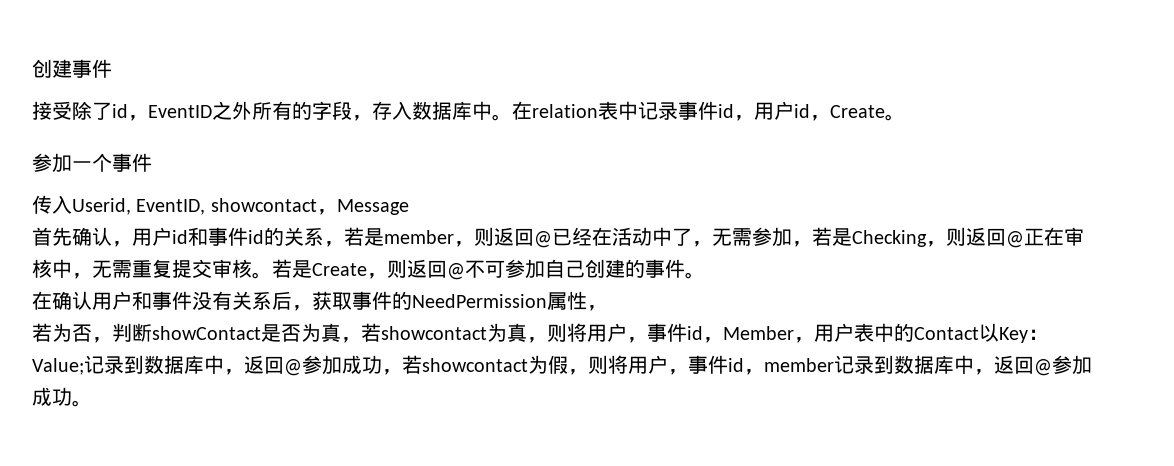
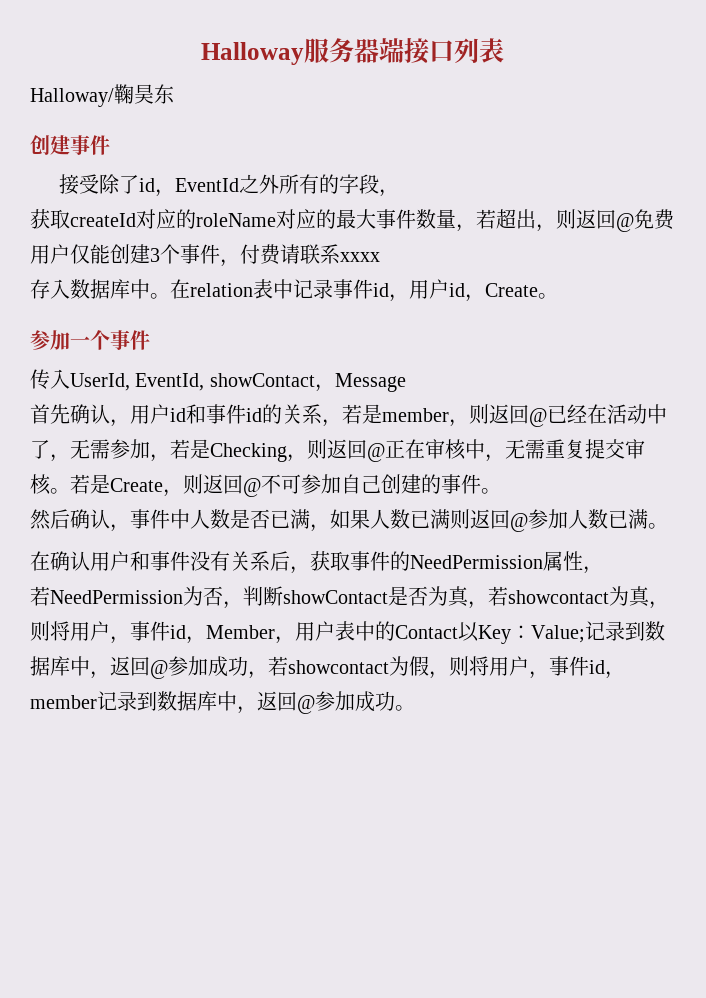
(32, 68) none -> [201,38,504,65] [30,84,174,107] Halloway服务器端接口列表 // Halloway/鞠昊东 //
[148,105,212,118] EventID -> [175,178,240,192] EventId
(372, 118) none -> [30,209,675,232] [30,244,380,267] // 获取createId对应的roleName对应的最大事件数量，若超出，则返回@免费用户仅能创建3个事件，付费请联系xxxx //
[72,198,317,215] Userid, EventID, showcontact -> [70,373,315,391] UserId, EventId, showContact
(705, 275) none -> [30,509,668,532] // 然后确认，事件中人数是否已满，如果人数已满则返回@参加人数已满。
(52, 332) none -> [50,590,183,604] NeedPermission

